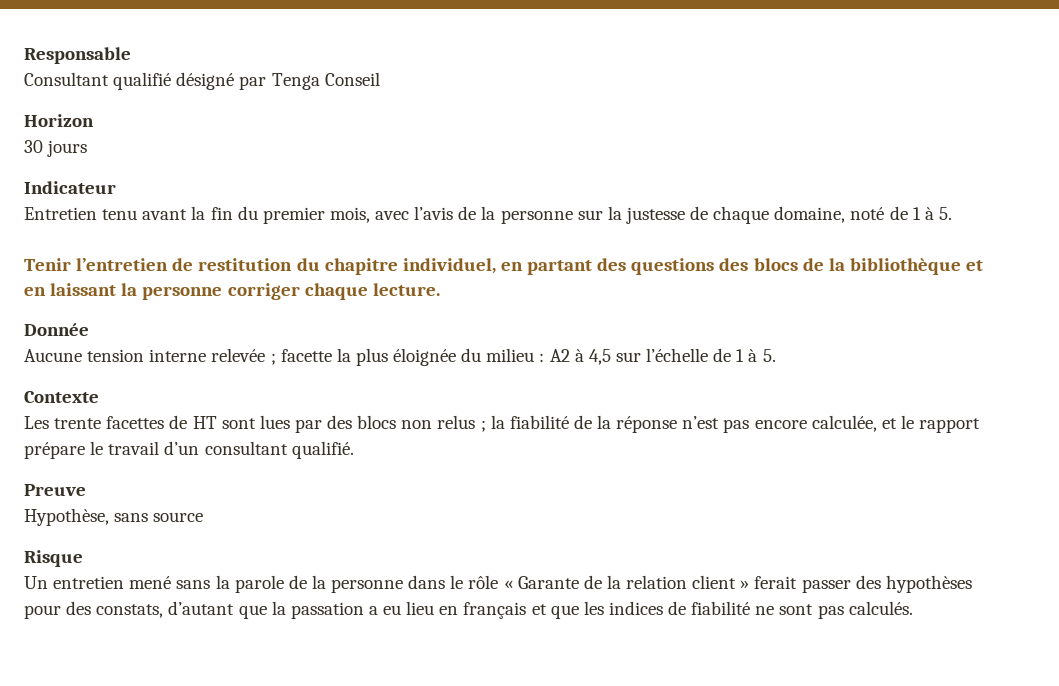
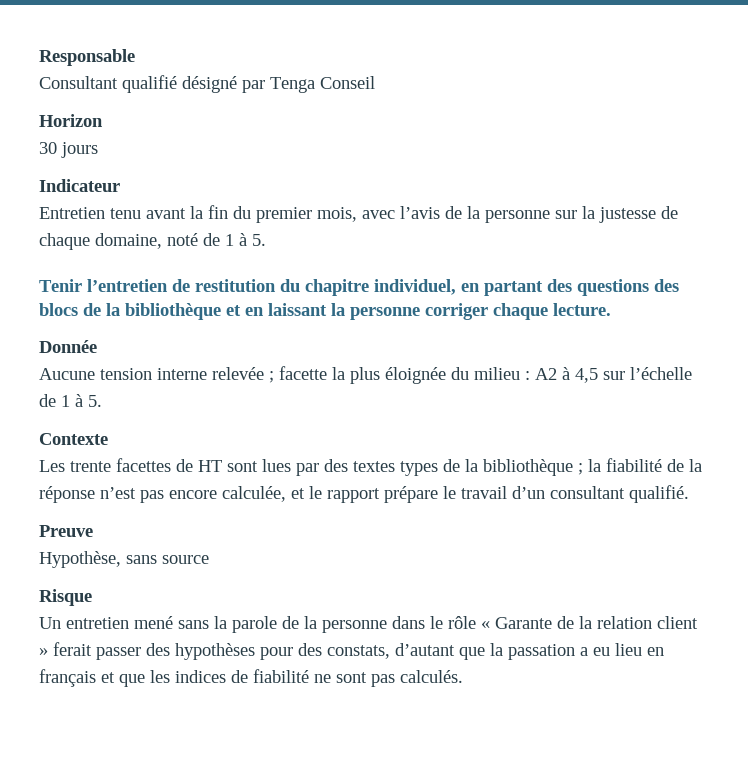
[357,415,476,429] blocs non relus -> [353,459,573,476] textes types de la bibliothèque

